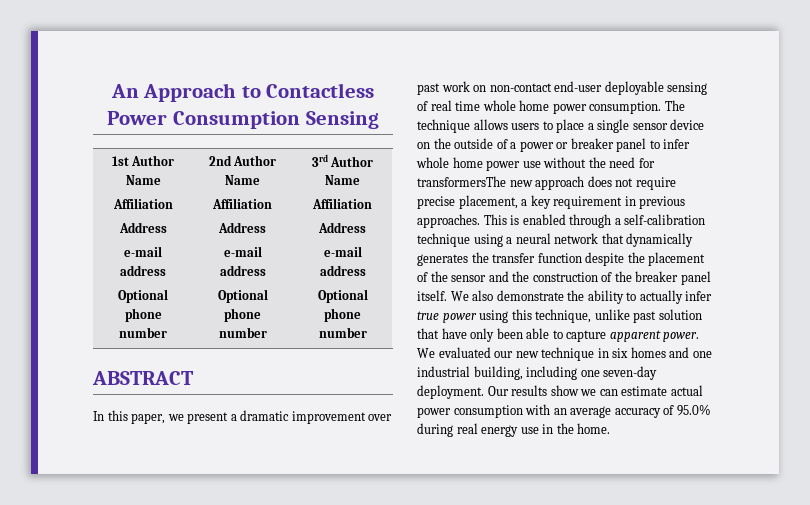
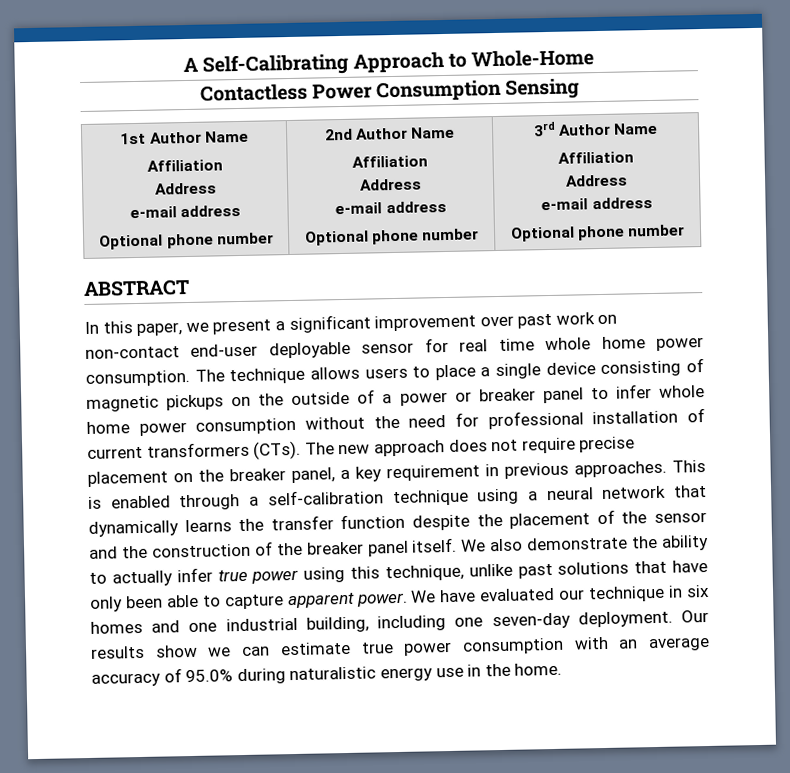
[110,84,139,98] An -> [182,52,350,77] A Self-Calibrating
(261, 92) none -> [471,49,595,68] Whole-Home //
[240,410,290,421] dramatic -> [288,314,371,334] significant
[667,82,708,95] [417,101,428,111] sensing of -> [361,337,449,354] sensor for
[632,119,705,130] sensor device -> [545,358,704,378] [86,394,225,412] device consisting of magnetic pickups
[522,161,541,168] use -> [195,417,297,435] consumption
[417,176,506,187] transformersThe -> [487,407,706,430] [87,440,335,460] professional installation of current transformers (CTs). The
[458,195,518,209] placement, -> [87,467,335,487] placement on the breaker panel,
[417,254,468,266] generates -> [184,519,232,533] learns
[658,309,702,320] solution -> [557,561,630,575] solutions
(435, 353) none -> [439,589,477,603] have
[515,351,539,358] new -> (586, 594) none
[670,385,703,396] actual -> [360,642,394,654] true
[456,423,478,434] real -> [289,666,377,681] naturalistic

